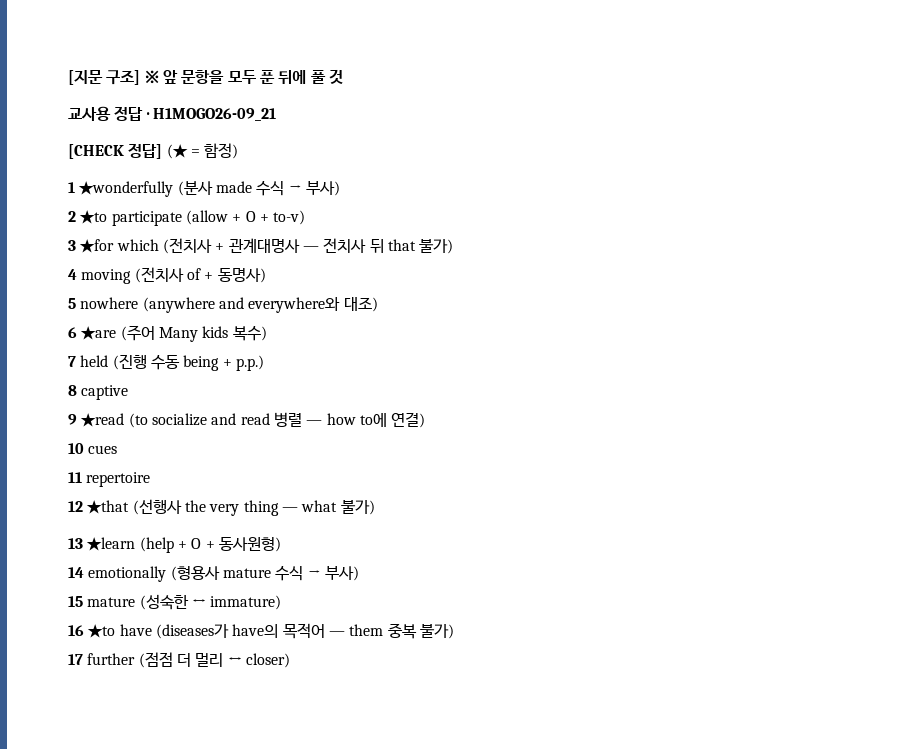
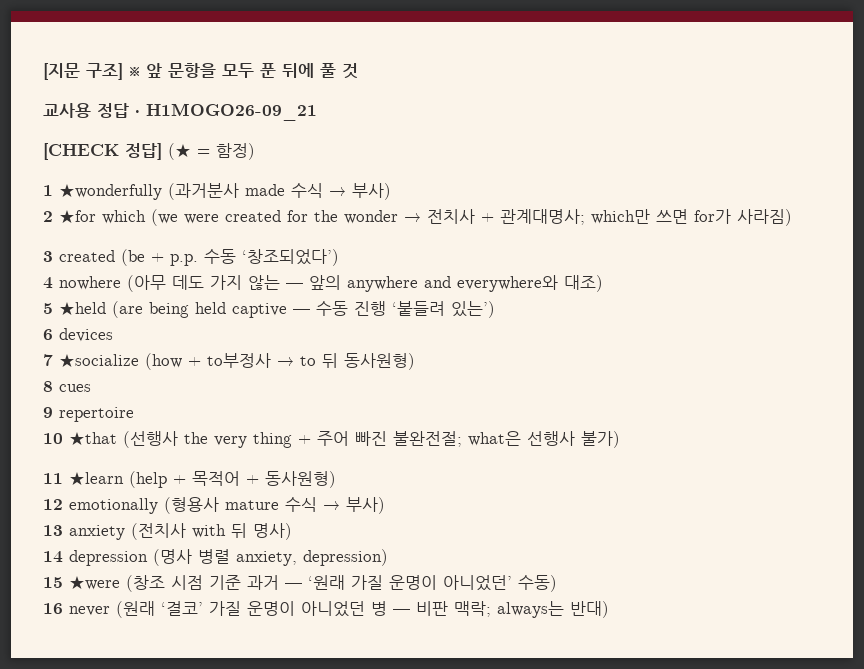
[177,181,213,196] (분사 -> [168,183,239,200] (과거분사
[79,210,306,226] [68,238,454,254] [68,267,266,284] [68,297,378,313] [68,325,267,342] [68,354,264,371] ★to participate (allow + O + to-v) // 3 ★for which (전치사 + 관계대명사 — 전치사 뒤 that 불가) // 4 moving (전치사 of + 동명사) // 5 nowhere (anywhere and everywhere와 대조) // 6 ★are (주어 Many kids 복수) // 7 held (진행 수동 being + p.p.) -> [59,209,792,226] [43,249,339,266] [43,275,603,292] [43,301,495,318] [43,328,113,342] [43,353,415,370] ★for which (we were created for the wonder → 전치사 + 관계대명사; which만 쓰면 for가 사라짐) // 3 created (be + p.p. 수동 ‘창조되었다’) // 4 nowhere (아무 데도 가지 않는 — 앞의 anywhere and everywhere와 대조) // 5 ★held (are being held captive — 수동 진행 ‘붙들려 있는’) // 6 devices // 7 ★socialize (how + to부정사 → to 뒤 동사원형)
[81,385,129,400] captive -> [59,384,91,392] cues
[80,412,426,428] [68,443,118,454] [68,472,151,487] [68,501,83,512] ★read (to socialize and read 병렬 — how to에 연결) // 10 cues // 11 repertoire // 12 -> [59,407,134,422] [43,433,63,444] repertoire // 10
[281,500,375,515] [68,538,83,549] — what 불가) // 13 -> [298,431,620,448] [43,473,63,484] + 주어 빠진 불완전절; what은 선행사 불가) // 11
[191,538,202,549] O -> [192,471,240,486] 목적어
[68,567,84,578] 14 -> [43,499,63,510] 12
[68,594,282,610] [68,623,454,639] [68,652,290,668] 15 mature (성숙한 ↔ immature) // 16 ★to have (diseases가 have의 목적어 — them 중복 불가) // 17 further (점점 더 멀리 ↔ closer) -> [43,523,292,540] [43,549,388,566] [43,575,557,592] [43,601,609,618] 13 anxiety (전치사 with 뒤 명사) // 14 depression (명사 병렬 anxiety, depression) // 15 ★were (창조 시점 기준 과거 — ‘원래 가질 운명이 아니었던’ 수동) // 16 never (원래 ‘결코’ 가질 운명이 아니었던 병 — 비판 맥락; always는 반대)

